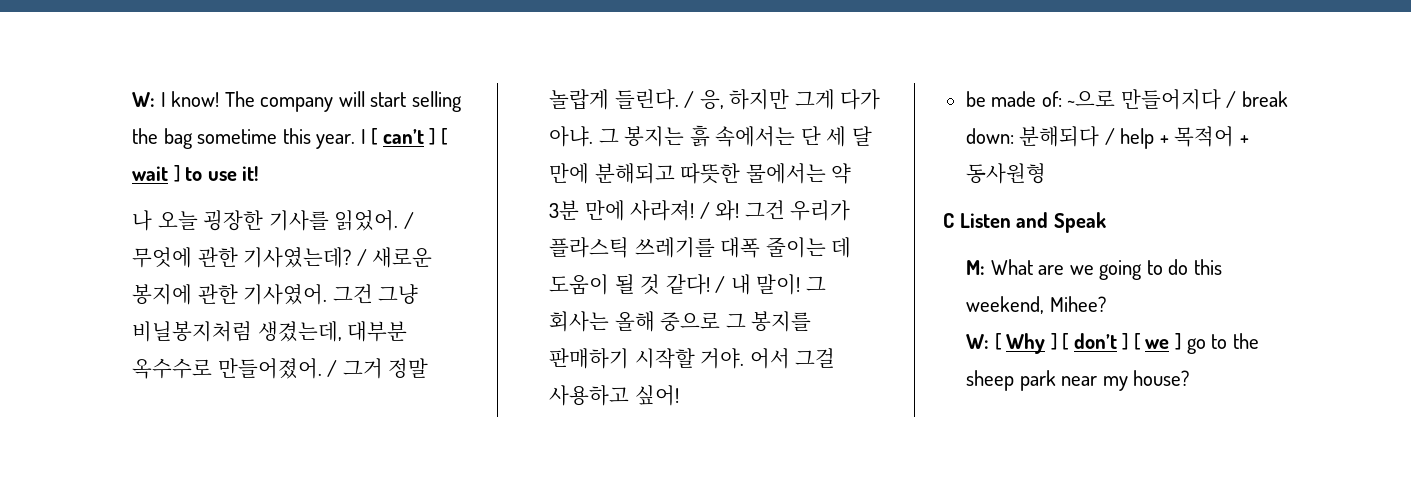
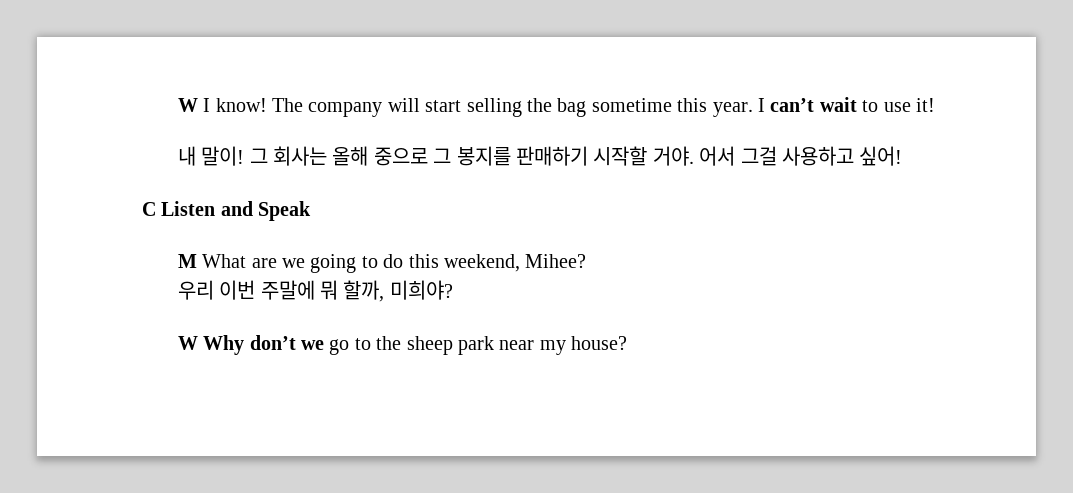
[132,92,156,107] W: -> [177,98,198,112] W
[371,128,448,145] [132,165,260,182] [132,210,414,231] [132,247,433,268] [132,284,419,305] [132,321,408,342] [132,358,429,379] [549,89,881,110] [549,125,872,147] [549,163,852,184] [549,200,851,221] [549,237,852,258] [549,274,726,295] [ can’t ] [ wait ] to use it! // 나 오늘 굉장한 기사를 읽었어. / 무엇에 관한 기사였는데? / 새로운 봉지에 관한 기사였어. 그건 그냥 비닐봉지처럼 생겼는데, 대부분 옥수수로 만들어졌어. / 그거 정말 놀랍게 들린다. / 응, 하지만 그게 다가 아냐. 그 봉지는 흙 속에서는 단 세 달 만에 분해되고 따뜻한 물에서는 약 3분 만에 사라져! / 와! 그건 우리가 플라스틱 쓰레기를 대폭 줄이는 데 도움이 될 것 같다! / -> [770,97,935,112] can’t wait to use it! //
[965,89,1288,110] [965,126,1249,149] [965,163,1046,184] // be made of: ~으로 만들어지다 / break down: 분해되다 / help + 목적어 + 동사원형 -> (903, 156) none
[966,260,986,275] M: -> [177,254,197,268] M
[966,333,1182,354] W: [ Why ] [ don’t ] [ we ] -> [177,280,453,302] [177,335,324,355] 우리 이번 주말에 뭐 할까, 미희야? // W Why don’t we

